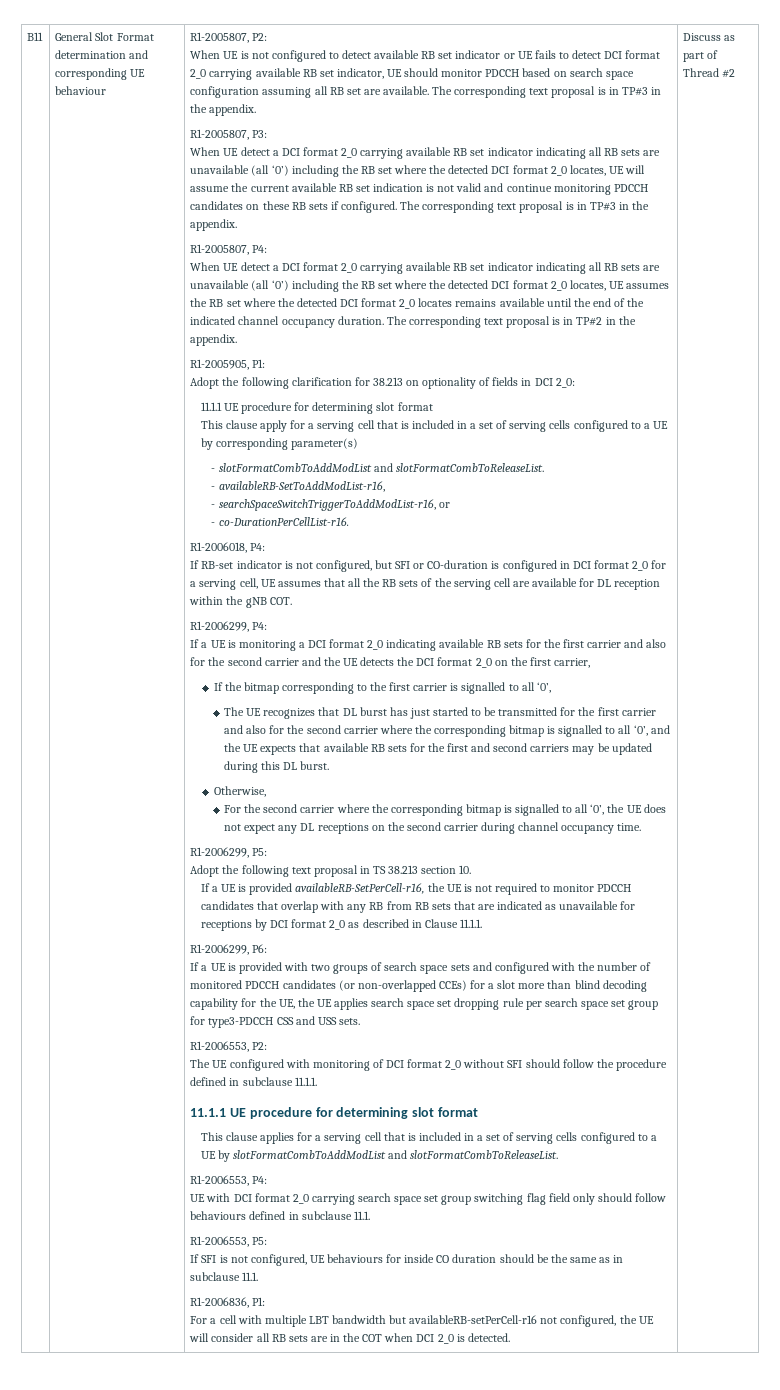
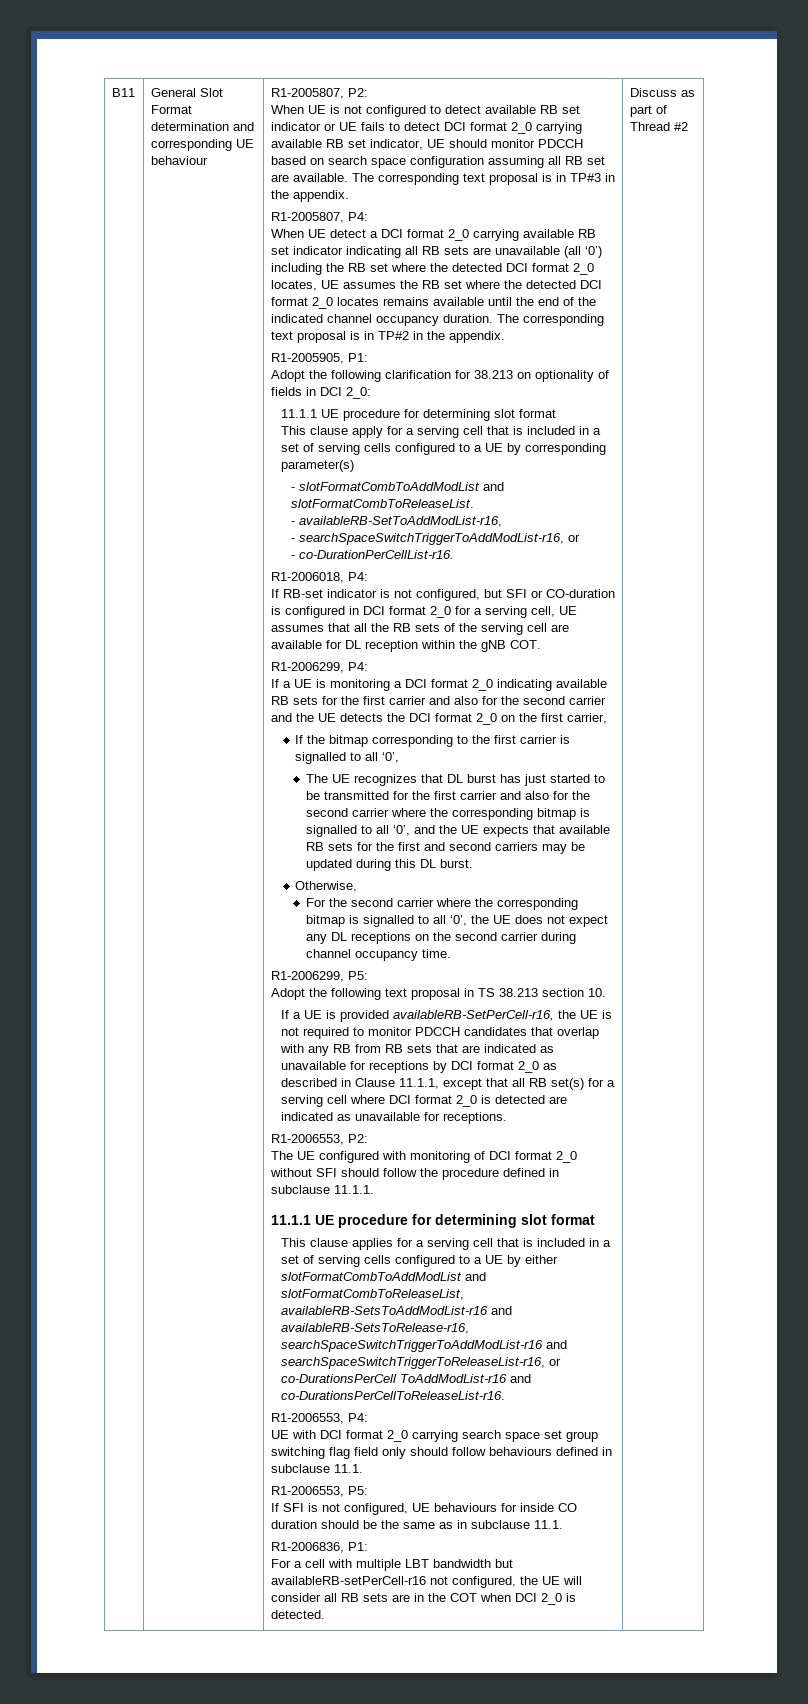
[190,129,268,140] [190,147,661,159] [190,165,645,177] [190,183,648,195] [190,201,649,213] [190,219,238,231] // R1-2005807, P3: // When UE detect a DCI format 2_0 carrying available RB set indicator indicating all RB sets are unavailable (all ‘0’) including the RB set where the detected DCI format 2_0 locates, UE will assume the current available RB set indication is not valid and continue monitoring PDCCH candidates on these RB sets if configured. The corresponding text proposal is in TP#3 in the appendix. -> (349, 196) none
[459,919,482,928] [190,944,268,955] [190,962,652,974] [190,980,647,992] [190,998,659,1010] [190,1016,360,1028] 11.1.1. // R1-2006299, P6: // If a UE is provided with two groups of search space sets and configured with the number of monitored PDCCH candidates (or non-overlapped CCEs) for a slot more than blind decoding capability for the UE, the UE applies search space set dropping rule per search space set group for type3-PDCCH CSS and USS sets. -> [399,1078,616,1090] [281,1095,568,1107] [281,1112,508,1124] 11.1.1, except that all RB set(s) for a serving cell where DCI format 2_0 is detected are indicated as unavailable for receptions.
[233,1150,559,1159] slotFormatCombToAddModList and slotFormatCombToReleaseList. -> [525,1255,559,1264] [281,1272,487,1281] [281,1289,465,1300] [281,1306,513,1315] [281,1323,470,1334] [281,1340,568,1352] [281,1357,562,1369] [281,1374,532,1383] [281,1391,506,1400] either slotFormatCombToAddModList and slotFormatCombToReleaseList, availableRB-SetsToAddModList-r16 and availableRB-SetsToRelease-r16, searchSpaceSwitchTriggerToAddModList-r16 and searchSpaceSwitchTriggerToReleaseList-r16, or co-DurationsPerCell ToAddModList-r16 and co-DurationsPerCellToReleaseList-r16.

